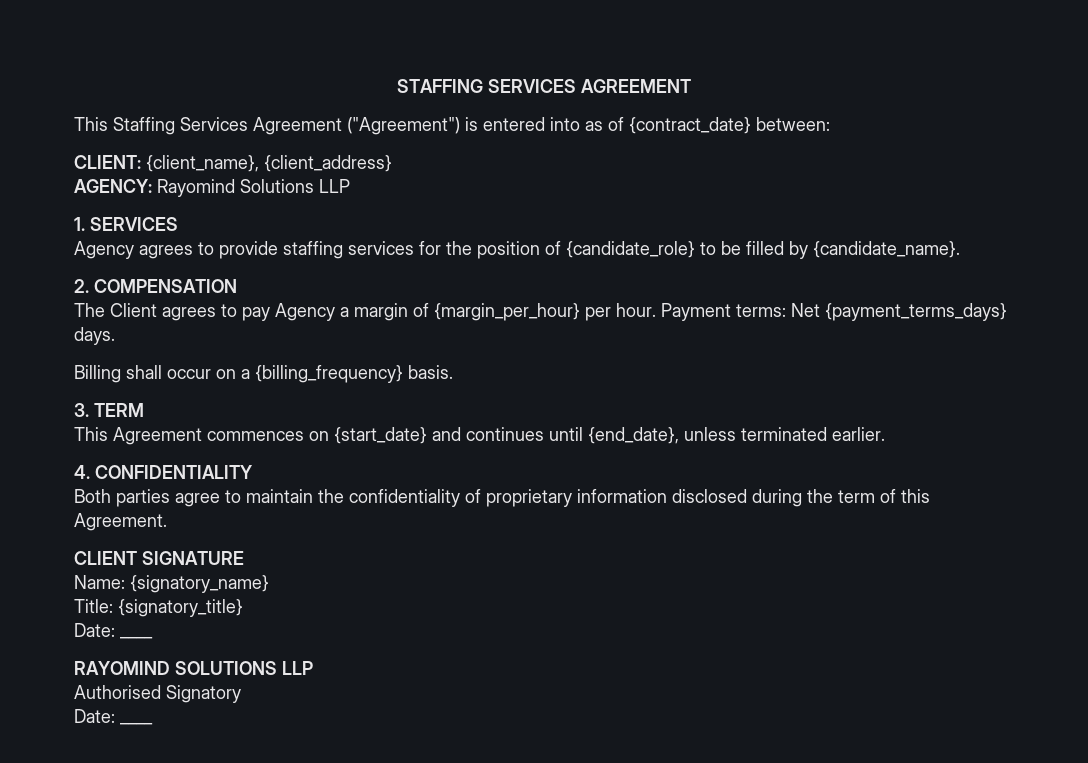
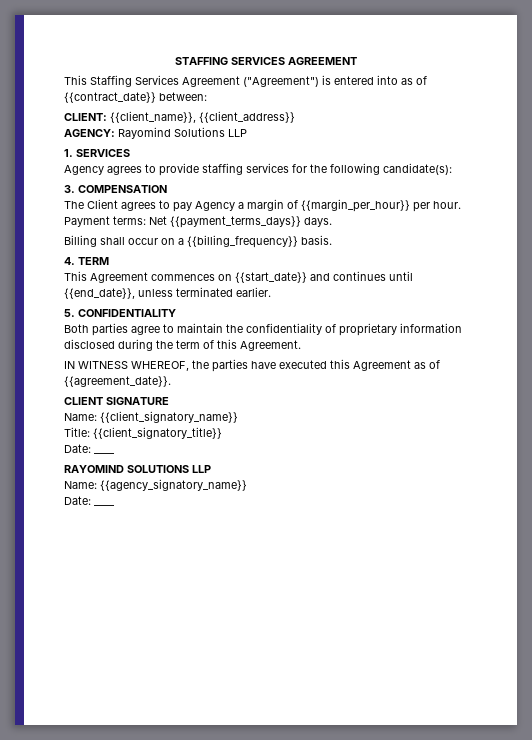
[629,117,751,134] {contract_date} -> [64,92,156,103] {{contract_date}}
[146,155,392,172] {client_name}, {client_address} -> [110,111,295,123] {{client_name}}, {{client_address}}
[477,241,960,259] [74,279,89,293] position of {candidate_role} to be filled by {candidate_name}. // 2. -> [330,163,452,175] [64,185,75,193] following candidate(s): // 3.
[434,303,580,321] {margin_per_hour} -> [301,199,410,212] {{margin_per_hour}}
[825,303,1007,321] {payment_terms_days} -> [170,216,301,228] {{payment_terms_days}}
[255,365,403,383] {billing_frequency} -> [187,235,298,248] {{billing_frequency}}
[74,403,89,417] 3. -> [64,257,75,265] 4.
[334,427,427,444] {start_date} -> [235,272,307,283] {{start_date}}
[588,427,679,444] {end_date}, -> [64,288,135,299] {{end_date}},
[74,465,90,479] 4. -> [64,309,75,317] 5.
(167, 522) none -> [64,359,440,372] [64,376,171,387] // IN WITNESS WHEREOF, the parties have executed this Agreement as of {{agreement_date}}.
[130,575,269,593] {signatory_name} -> [100,411,238,423] {{client_signatory_name}}
[118,599,243,617] {signatory_title} -> [93,427,222,439] {{client_signatory_title}}
[74,685,241,703] Authorised Signatory -> [64,479,247,491] Name: {{agency_signatory_name}}

